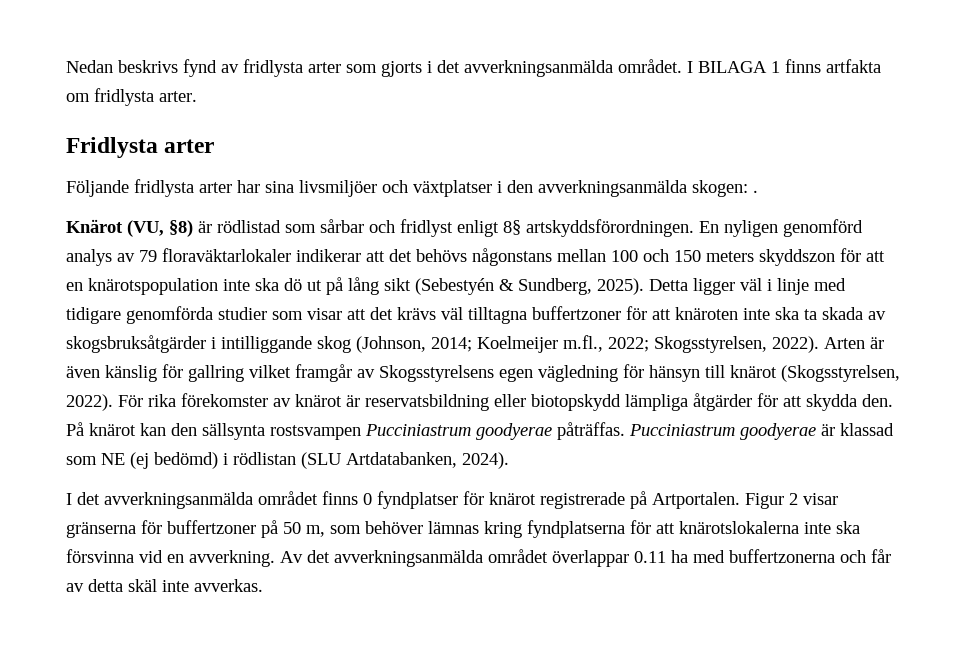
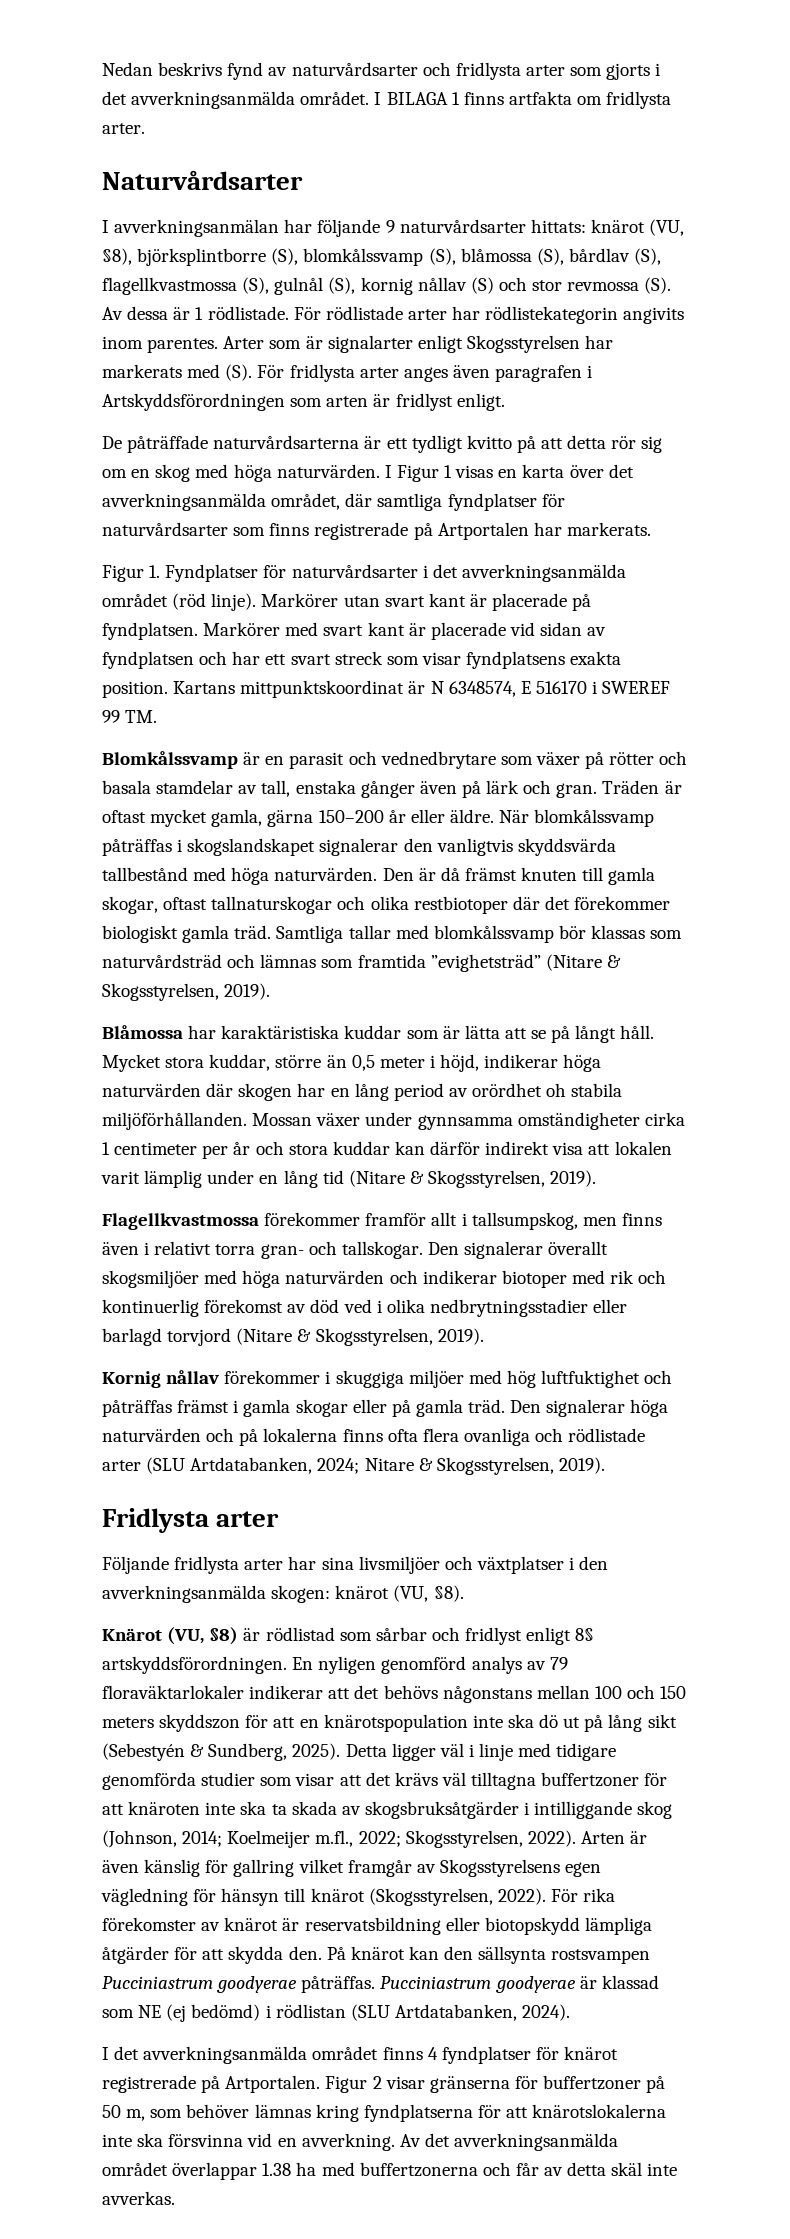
(239, 68) none -> [291,62,451,76] naturvårdsarter och
(197, 96) none -> [102,170,303,190] [102,219,685,237] [102,248,662,266] [102,277,672,295] [102,306,685,324] [102,335,614,353] [102,364,593,382] [102,393,505,411] [102,435,663,453] [102,464,634,482] [102,493,565,511] [102,522,651,540] [102,564,626,582] [102,593,592,611] [102,622,607,640] [102,651,622,669] [102,680,671,698] [102,710,158,723] [102,751,688,769] [102,780,682,798] [102,809,655,827] [102,838,616,856] [102,867,656,885] [102,896,671,914] [102,925,683,943] [102,954,621,972] [102,983,271,1001] [102,1025,655,1043] [102,1054,602,1072] [102,1083,623,1101] [102,1112,685,1130] [102,1141,672,1159] [101,1170,597,1188] [102,1212,662,1230] [102,1241,609,1259] [102,1270,667,1288] [102,1299,628,1317] [102,1328,484,1346] [102,1370,673,1388] [102,1399,669,1417] [102,1428,646,1446] [102,1457,605,1475] // Naturvårdsarter // I avverkningsanmälan har följande 9 naturvårdsarter hittats: knärot (VU, §8), björksplintborre (S), blomkålssvamp (S), blåmossa (S), bårdlav (S), flagellkvastmossa (S), gulnål (S), kornig nållav (S) och stor revmossa (S). Av dessa är 1 rödlistade. För rödlistade arter har rödlistekategorin angivits inom parentes. Arter som är signalarter enligt Skogsstyrelsen har markerats med (S). För fridlysta arter anges även paragrafen i Artskyddsförordningen som arten är fridlyst enligt. // De påträffade naturvårdsarterna är ett tydligt kvitto på att detta rör sig om en skog med höga naturvärden. I Figur 1 visas en karta över det avverkningsanmälda området, där samtliga fyndplatser för naturvårdsarter som finns registrerade på Artportalen har markerats. // Figur 1. Fyndplatser för naturvårdsarter i det avverkningsanmälda området (röd linje). Markörer utan svart kant är placerade på fyndplatsen. Markörer med svart kant är placerade vid sidan av fyndplatsen och har ett svart streck som visar fyndplatsens exakta position. Kartans mittpunktskoordinat är N 6348574, E 516170 i SWEREF 99 TM. // Blomkålssvamp är en parasit och vednedbrytare som växer på rötter och basala stamdelar av tall, enstaka gånger även på lärk och gran. Träden är oftast mycket gamla, gärna 150–200 år eller äldre. När blomkålssvamp påträffas i skogslandskapet signalerar den vanligtvis skyddsvärda tallbestånd med höga naturvärden. Den är då främst knuten till gamla skogar, oftast tallnaturskogar och olika restbiotoper där det förekommer biologiskt gamla träd. Samtliga tallar med blomkålssvamp bör klassas som naturvårdsträd och lämnas som framtida ”evighetsträd” (Nitare & Skogsstyrelsen, 2019). // Blåmossa har karaktäristiska kuddar som är lätta att se på långt håll. Mycket stora kuddar, större än 0,5 meter i höjd, indikerar höga naturvärden där skogen har en lång period av orördhet oh stabila miljöförhållanden. Mossan växer under gynnsamma omständigheter cirka 1 centimeter per år och stora kuddar kan därför indirekt visa att lokalen varit lämplig under en lång tid (Nitare & Skogsstyrelsen, 2019). // Flagellkvastmossa förekommer framför allt i tallsumpskog, men finns även i relativt torra gran- och tallskogar. Den signalerar överallt skogsmiljöer med höga naturvärden och indikerar biotoper med rik och kontinuerlig förekomst av död ved i olika nedbrytningsstadier eller barlagd torvjord (Nitare & Skogsstyrelsen, 2019). // Kornig nållav förekommer i skuggiga miljöer med hög luftfuktighet och påträffas främst i gamla skogar eller på gamla träd. Den signalerar höga naturvärden och på lokalerna finns ofta flera ovanliga och rödlistade arter (SLU Artdatabanken, 2024; Nitare & Skogsstyrelsen, 2019).
[753,190,758,193] . -> [335,1585,464,1602] knärot (VU, §8).
[363,493,372,505] 0 -> [427,2047,438,2060] 4
[634,551,666,563] 0.11 -> [262,2163,292,2176] 1.38

